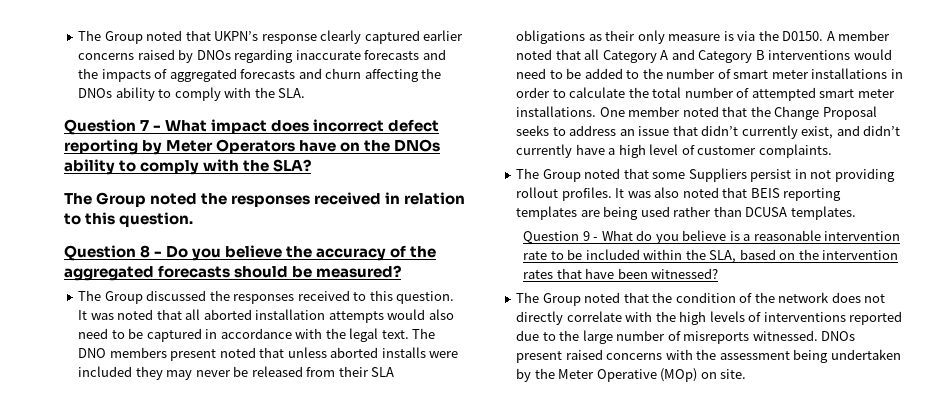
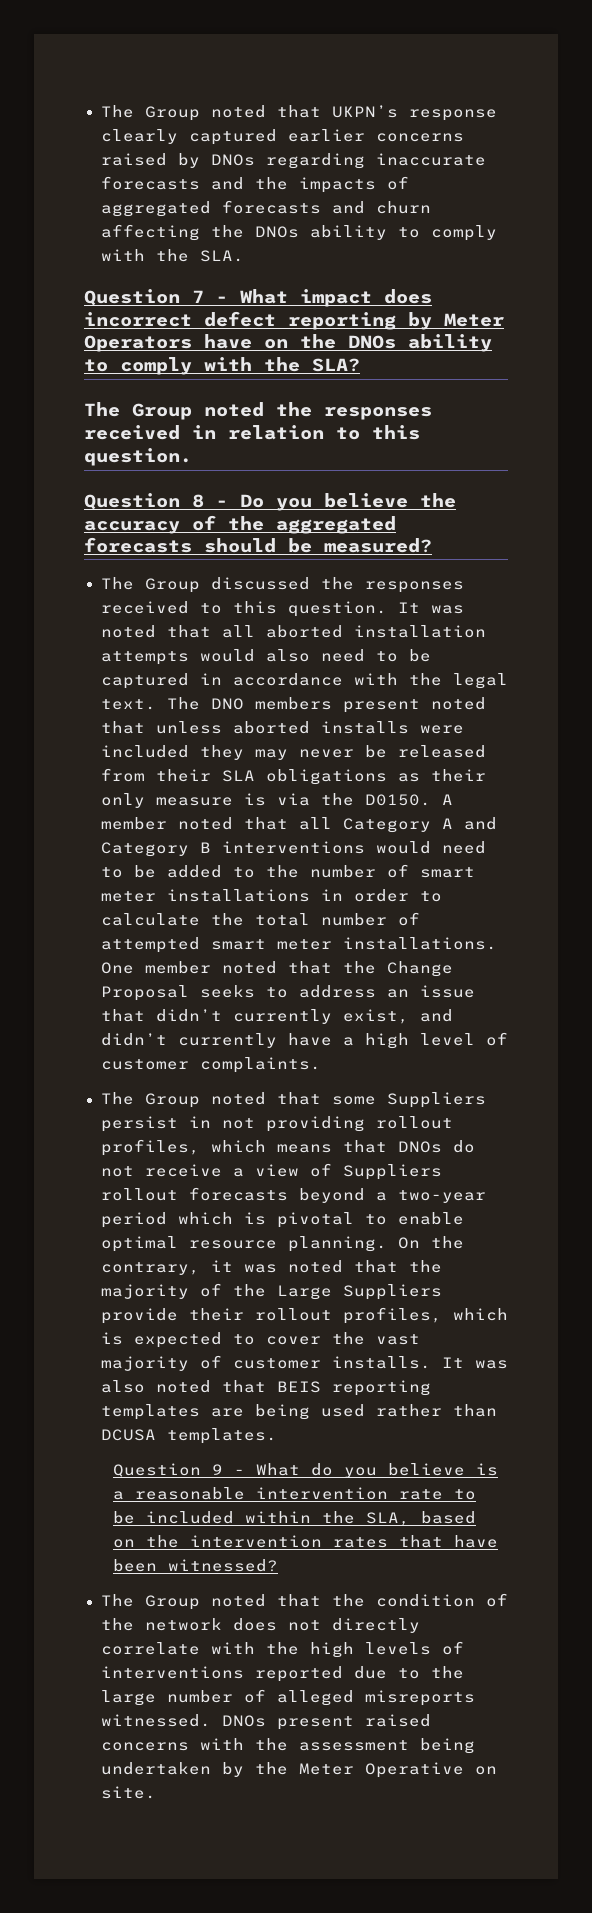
[561,187,612,201] profiles. -> [100,1139,475,1156] [100,1163,442,1180] [100,1187,486,1203] [100,1212,464,1228] [100,1236,464,1252] [100,1260,442,1275] [100,1283,442,1300] [100,1307,508,1324] [100,1332,420,1348] [100,1355,431,1371] profiles, which means that DNOs do not receive a view of Suppliers rollout forecasts beyond a two-year period which is pivotal to enable optimal resource planning. On the contrary, it was noted that the majority of the Large Suppliers provide their rollout profiles, which is expected to cover the vast majority of customer installs.
(681, 336) none -> [276,1690,354,1706] alleged
[660,368,698,382] (MOp) -> (464, 1770) none

